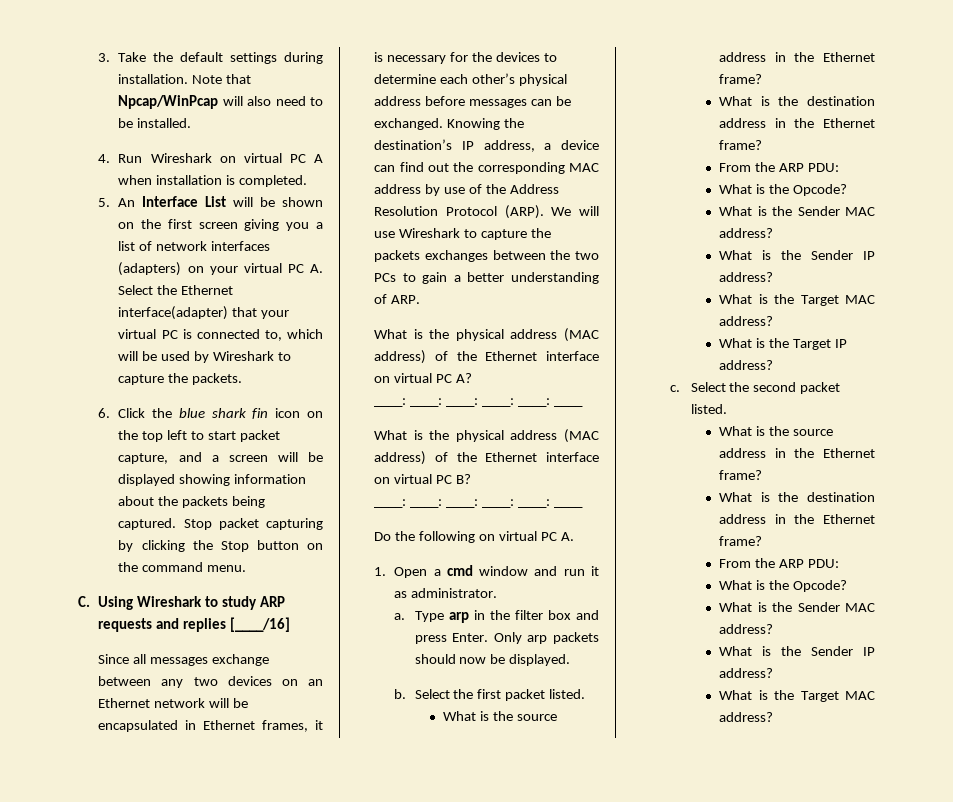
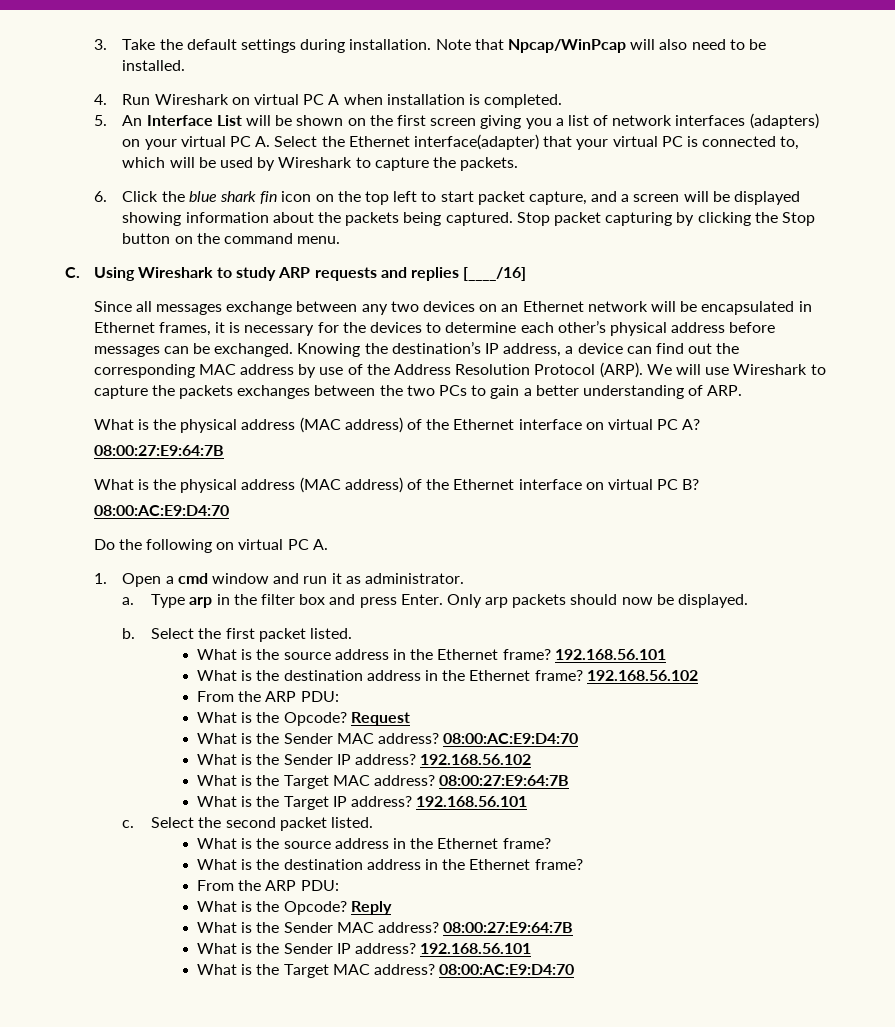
[374,398,583,407] ____: ____: ____: ____: ____: ____ -> [93,445,224,456] 08:00:27:E9:64:7B
[374,499,583,508] ____: ____: ____: ____: ____: ____ -> [93,505,229,516] 08:00:AC:E9:D4:70
[719,96,875,106] [719,118,875,128] [719,140,763,150] [719,162,840,172] [719,184,848,196] [719,206,875,216] [719,228,774,238] [719,250,875,260] [719,272,774,282] [719,294,875,306] [719,316,774,326] // What is the destination address in the Ethernet frame? // From the ARP PDU: // What is the Opcode? // What is the Sender MAC address? // What is the Sender IP address? // What is the Target MAC address? -> [554,649,666,660] [197,670,698,681] [197,691,339,702] [197,712,410,726] [197,733,579,744] [197,754,532,765] [197,775,570,789] 192.168.56.101 // What is the destination address in the Ethernet frame? 192.168.56.102 // From the ARP PDU: // What is the Opcode? Request // What is the Sender MAC address? 08:00:AC:E9:D4:70 // What is the Sender IP address? 192.168.56.102 // What is the Target MAC address? 08:00:27:E9:64:7B
(774, 365) none -> [416,796,528,807] 192.168.56.101
[719,602,875,612] [719,624,774,634] [719,646,875,656] [719,668,774,678] [719,690,875,702] [719,712,774,722] // What is the Sender MAC address? // What is the Sender IP address? // What is the Target MAC address? -> [350,901,392,915] [197,922,574,933] [197,943,532,954] [197,964,575,978] Reply // What is the Sender MAC address? 08:00:27:E9:64:7B // What is the Sender IP address? 192.168.56.101 // What is the Target MAC address? 08:00:AC:E9:D4:70

